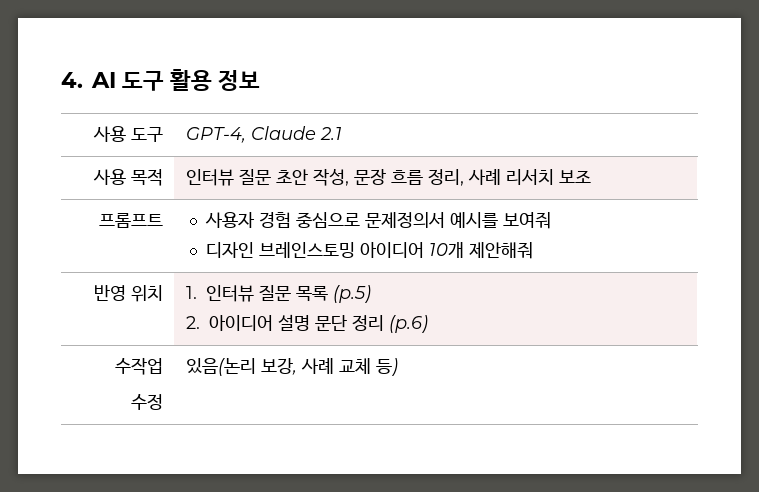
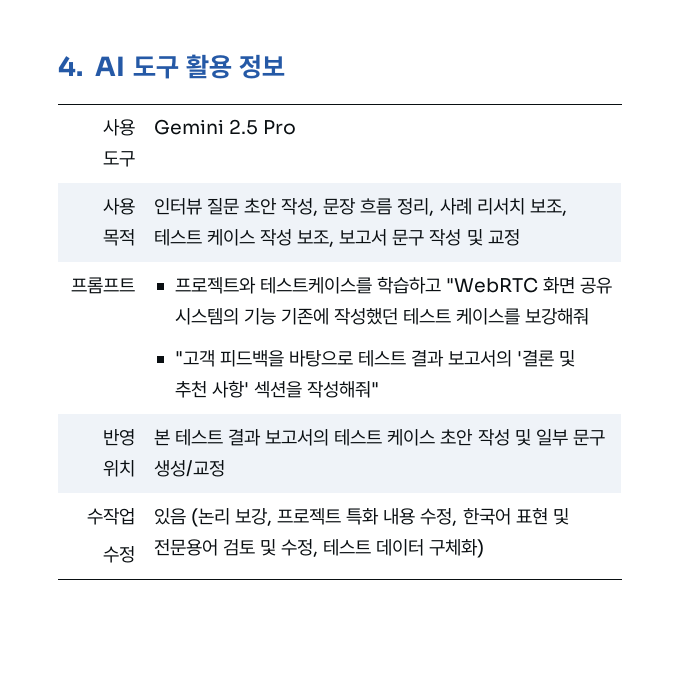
[186,126,343,143] GPT-4, Claude 2.1 -> [153,119,296,135] Gemini 2.5 Pro
[559,170,592,183] [98,213,163,228] [205,212,552,229] [206,242,534,259] [93,285,163,302] [186,285,372,303] [186,314,429,333] [114,357,163,375] [130,394,163,410] [186,358,399,376] 보조 // 프롬프트 | 사용자 경험 중심으로 문제정의서 예시를 보여줘 // 디자인 브레인스토밍 아이디어 10개 제안해줘 // 반영 위치 | 1. 인터뷰 질문 목록 (p.5) // 2. 아이디어 설명 문단 정리 (p.6) // 수작업 // 수정 | 있음(논리 보강, 사례 교체 등) -> [529,199,567,216] [153,229,520,247] [71,277,136,294] [174,276,613,294] [174,308,590,325] [174,350,576,367] [174,380,379,398] [103,429,136,446] [103,460,136,477] [153,429,605,446] [153,460,225,477] [87,508,136,525] [103,546,136,563] [153,508,569,527] [153,539,485,558] 보조, 테스트 케이스 작성 보조, 보고서 문구 작성 및 교정 // 프롬프트 | 프로젝트와 테스트케이스를 학습하고 "WebRTC 화면 공유 시스템의 기능 기존에 작성했던 테스트 케이스를 보강해줘 // "고객 피드백을 바탕으로 테스트 결과 보고서의 '결론 및 추천 사항' 섹션을 작성해줘" // 반영 위치 | 본 테스트 결과 보고서의 테스트 케이스 초안 작성 및 일부 문구 생성/교정 // 수작업 // 수정 | 있음 (논리 보강, 프로젝트 특화 내용 수정, 한국어 표현 및 전문용어 검토 및 수정, 테스트 데이터 구체화)

